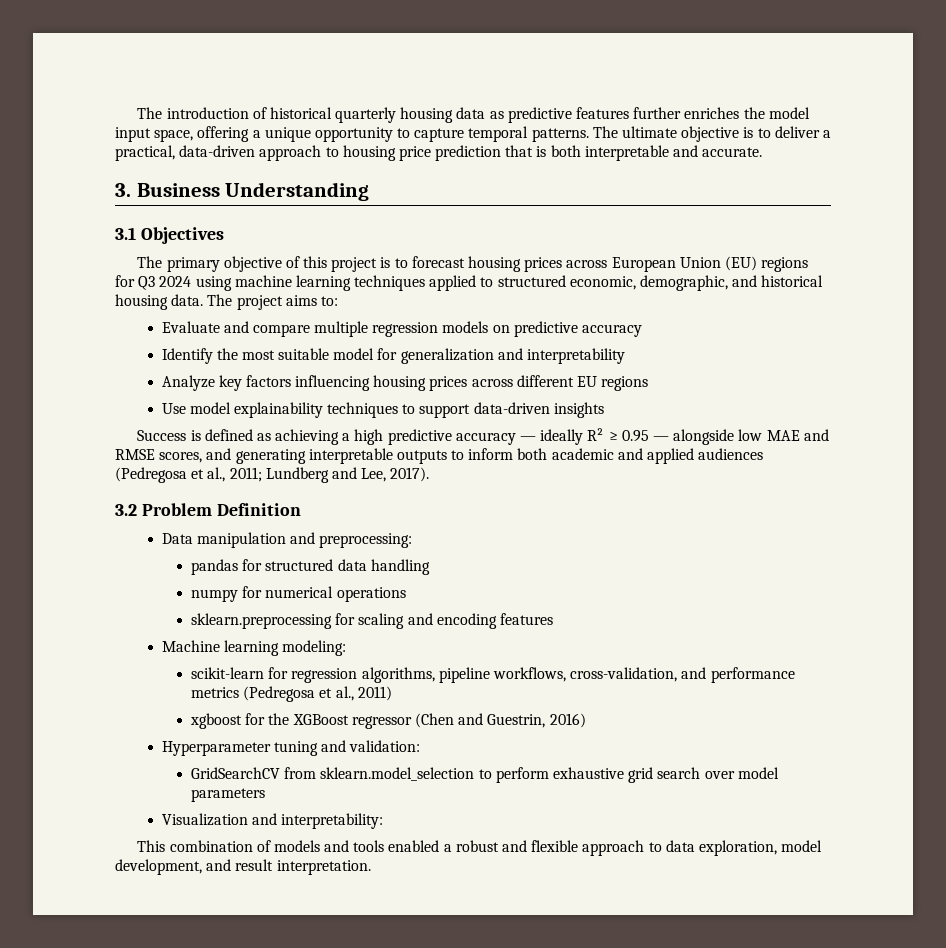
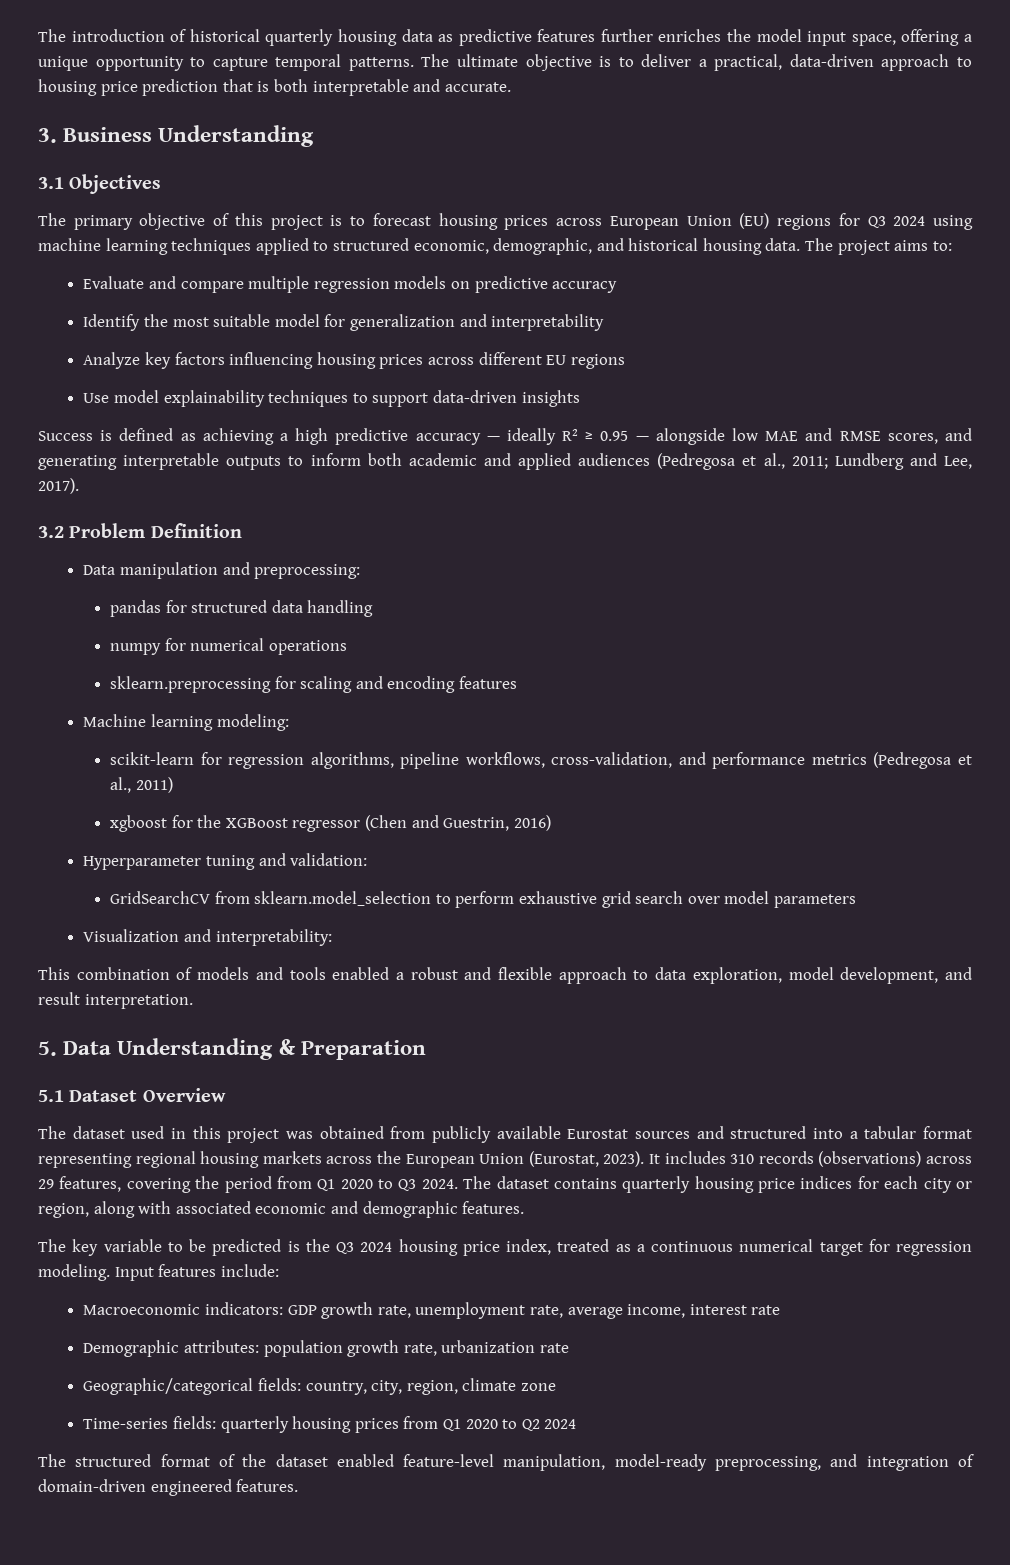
(371, 867) none -> [38,1038,426,1060] [38,1088,226,1102] [38,1126,972,1143] [38,1151,973,1168] [38,1176,972,1193] [38,1201,525,1218] [38,1239,972,1256] [38,1264,279,1281] [83,1302,781,1319] [83,1340,569,1357] [83,1378,556,1395] [83,1416,577,1433] [38,1454,974,1471] [38,1479,299,1496] // 5. Data Understanding & Preparation // 5.1 Dataset Overview // The dataset used in this project was obtained from publicly available Eurostat sources and structured into a tabular format representing regional housing markets across the European Union (Eurostat, 2023). It includes 310 records (observations) across 29 features, covering the period from Q1 2020 to Q3 2024. The dataset contains quarterly housing price indices for each city or region, along with associated economic and demographic features. // The key variable to be predicted is the Q3 2024 housing price index, treated as a continuous numerical target for regression modeling. Input features include: // Macroeconomic indicators: GDP growth rate, unemployment rate, average income, interest rate // Demographic attributes: population growth rate, urbanization rate // Geographic/categorical fields: country, city, region, climate zone // Time-series fields: quarterly housing prices from Q1 2020 to Q2 2024 // The structured format of the dataset enabled feature-level manipulation, model-ready preprocessing, and integration of domain-driven engineered features.

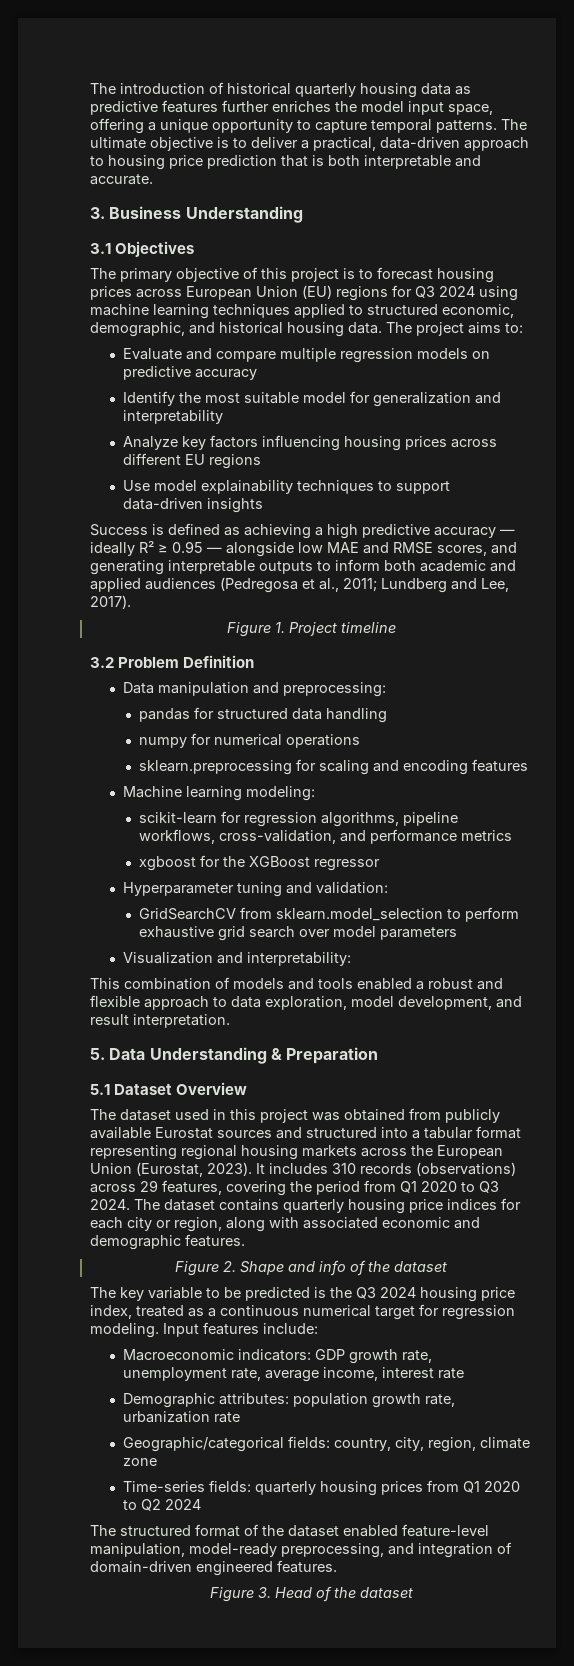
(79, 486) none -> [226,622,396,637] // Figure 1. Project timeline
[873,752,972,769] [110,777,173,793] (Pedregosa et al., 2011) -> (513, 835) none
[365,815,551,831] (Chen and Guestrin, 2016) -> (381, 865) none
(525, 1207) none -> [175,1260,447,1276] // Figure 2. Shape and info of the dataset
(299, 1485) none -> [209,1586,413,1602] // Figure 3. Head of the dataset

